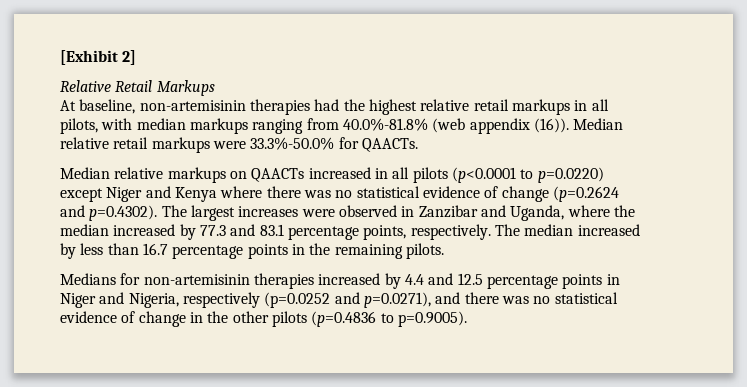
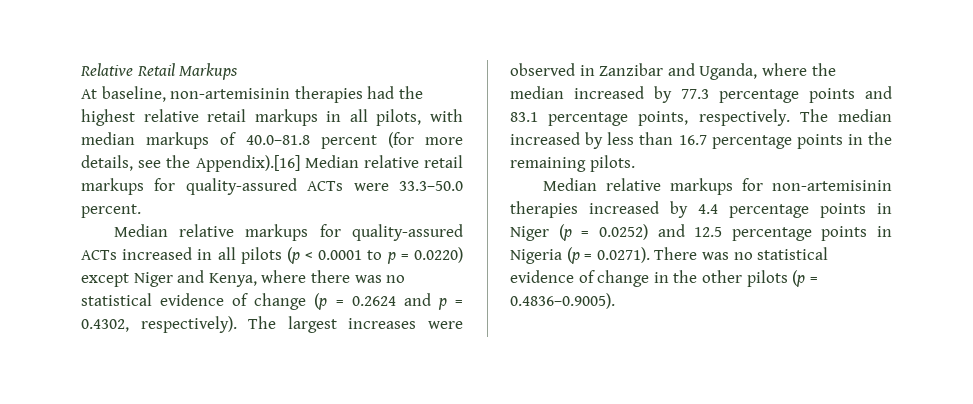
[60,50,137,65] [Exhibit 2] // -> (80, 69) none
[252,118,624,134] [60,137,418,153] [60,167,305,183] ranging from 40.0%-81.8% (web appendix (16)). Median relative retail markups were 33.3%-50.0% for QAACTs. // Median relative markups on QAACTs -> [220,132,463,149] [81,155,463,172] [81,178,463,195] [81,204,141,218] [113,224,463,241] [81,250,117,260] of 40.0–81.8 percent (for more details, see the Appendix).[16] Median relative retail markups for quality-assured ACTs were 33.3–50.0 percent. // Median relative markups for quality-assured ACTs
[451,167,604,183] (p<0.0001 to p=0.0220) -> [286,247,464,264] (p < 0.0001 to p = 0.0220)
[174,187,217,202] Kenya -> [208,273,257,287] Kenya,
[552,186,619,202] [60,205,158,221] (p=0.2624 and p=0.4302). -> [314,293,463,310] [81,316,237,333] (p = 0.2624 and p = 0.4302, respectively).
(226, 230) none -> [719,88,855,103] percentage points
[60,273,116,285] Medians -> [542,178,733,195] Median relative markups
(424, 279) none -> [729,203,892,218] [510,224,648,241] percentage points in Niger (p = 0.0252)
[60,292,499,308] Niger and Nigeria, respectively (p=0.0252 and p=0.0271), and there -> [510,247,698,264] Nigeria (p = 0.0271). There
[311,311,467,327] (p=0.4836 to p=0.9005). -> [792,270,818,287] [510,293,615,309] (p = 0.4836–0.9005).

